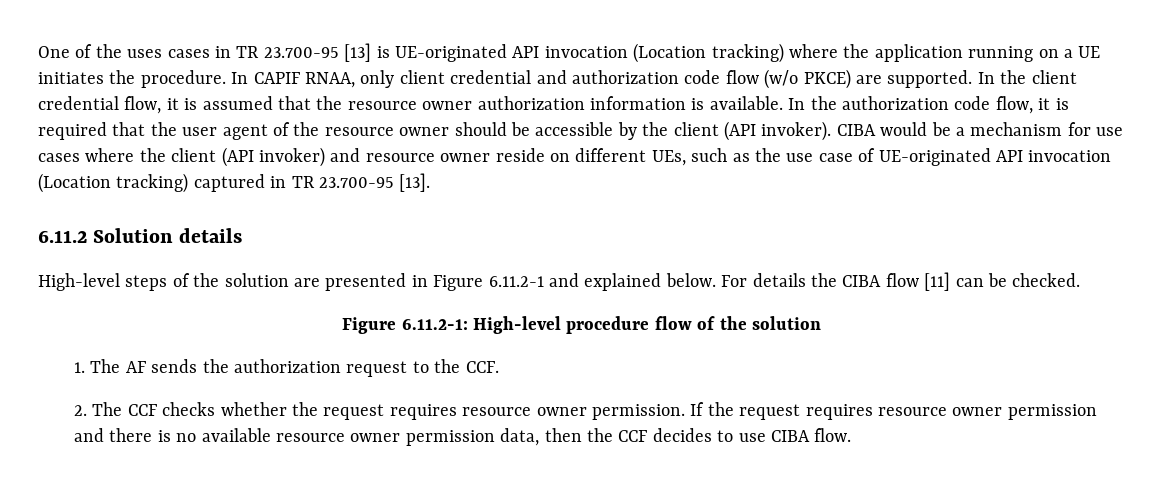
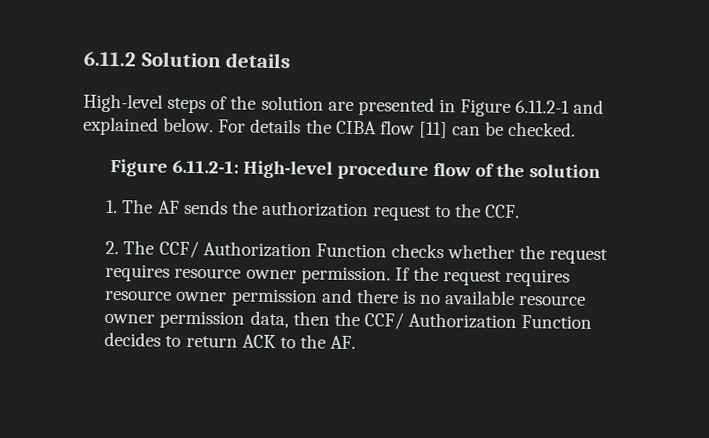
[38,43,1101,63] [38,69,1077,89] [38,96,1069,114] [38,121,1124,141] [38,147,1112,167] [38,173,431,193] One of the uses cases in TR 23.700-95 [13] is UE-originated API invocation (Location tracking) where the application running on a UE initiates the procedure. In CAPIF RNAA, only client credential and authorization code flow (w/o PKCE) are supported. In the client credential flow, it is assumed that the resource owner authorization information is available. In the authorization code flow, it is required that the user agent of the resource owner should be accessible by the client (API invoker). CIBA would be a mechanism for use cases where the client (API invoker) and resource owner reside on different UEs, such as the use case of UE-originated API invocation (Location tracking) captured in TR 23.700-95 [13]. // -> (83, 59) none
[127,404,157,416] CCF -> [158,240,387,259] CCF/ Authorization Function
[618,428,852,442] CCF decides to use CIBA flow. -> [363,312,593,330] [104,331,357,350] CCF/ Authorization Function decides to return ACK to the AF.

